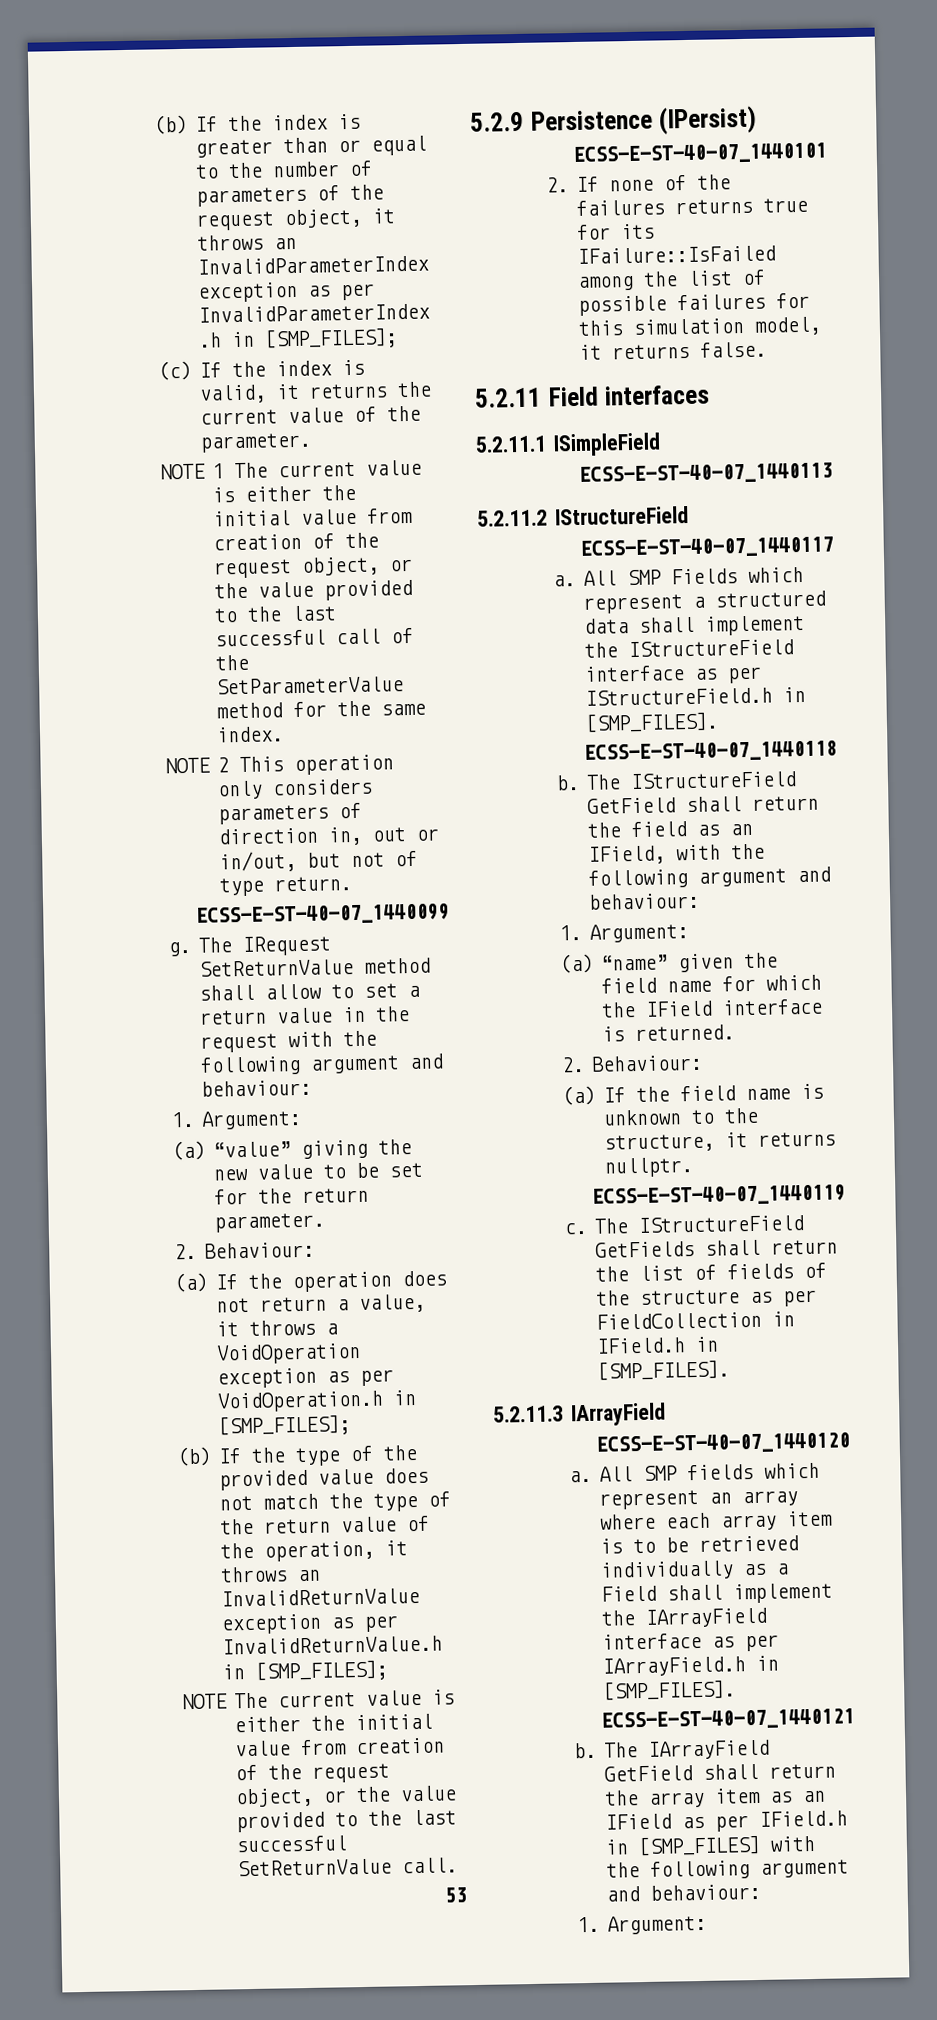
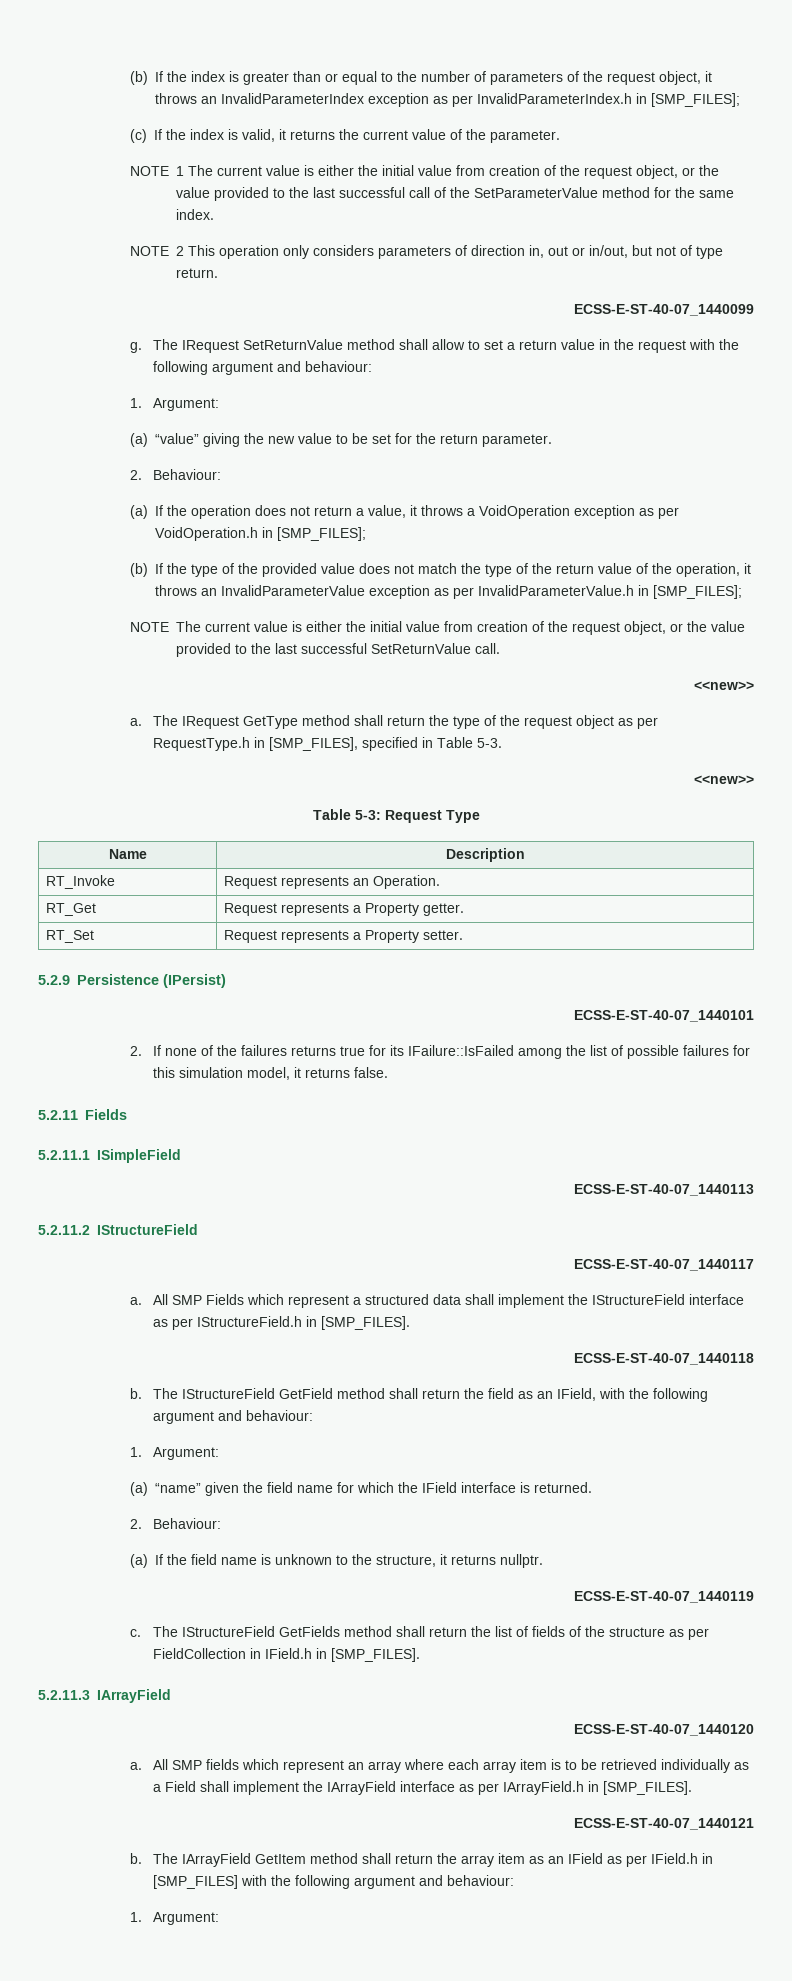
[221,1587,421,1607] [221,1613,400,1635] [222,1635,444,1655] InvalidReturnValue exception as per InvalidReturnValue.h -> [221,585,635,599] InvalidParameterValue exception as per InvalidParameterValue.h
[444,1887,467,1903] 53 -> [694,681,754,690] [130,715,659,729] [153,737,503,751] [694,775,754,784] [312,809,480,823] [108,849,147,859] [445,848,525,862] [46,875,116,889] [224,875,441,889] [46,903,97,916] [224,903,465,916] [46,930,95,943] [224,930,464,943] <<new>> // a. The IRequest GetType method shall return the type of the request object as per RequestType.h in [SMP_FILES], specified in Table 5-3. // <<new>> // Table 5-3: Request Type // Name | Description // RT_Invoke | Request represents an Operation. // RT_Get | Request represents a Property getter. // RT_Set | Request represents a Property setter.
[548,384,710,407] Field interfaces -> [85,1109,127,1120] Fields
(677, 805) none -> [337,1388,386,1399] method
(696, 1249) none -> [344,1626,393,1637] method
[604,1765,694,1782] GetField -> [255,1853,359,1864] GetItem method

